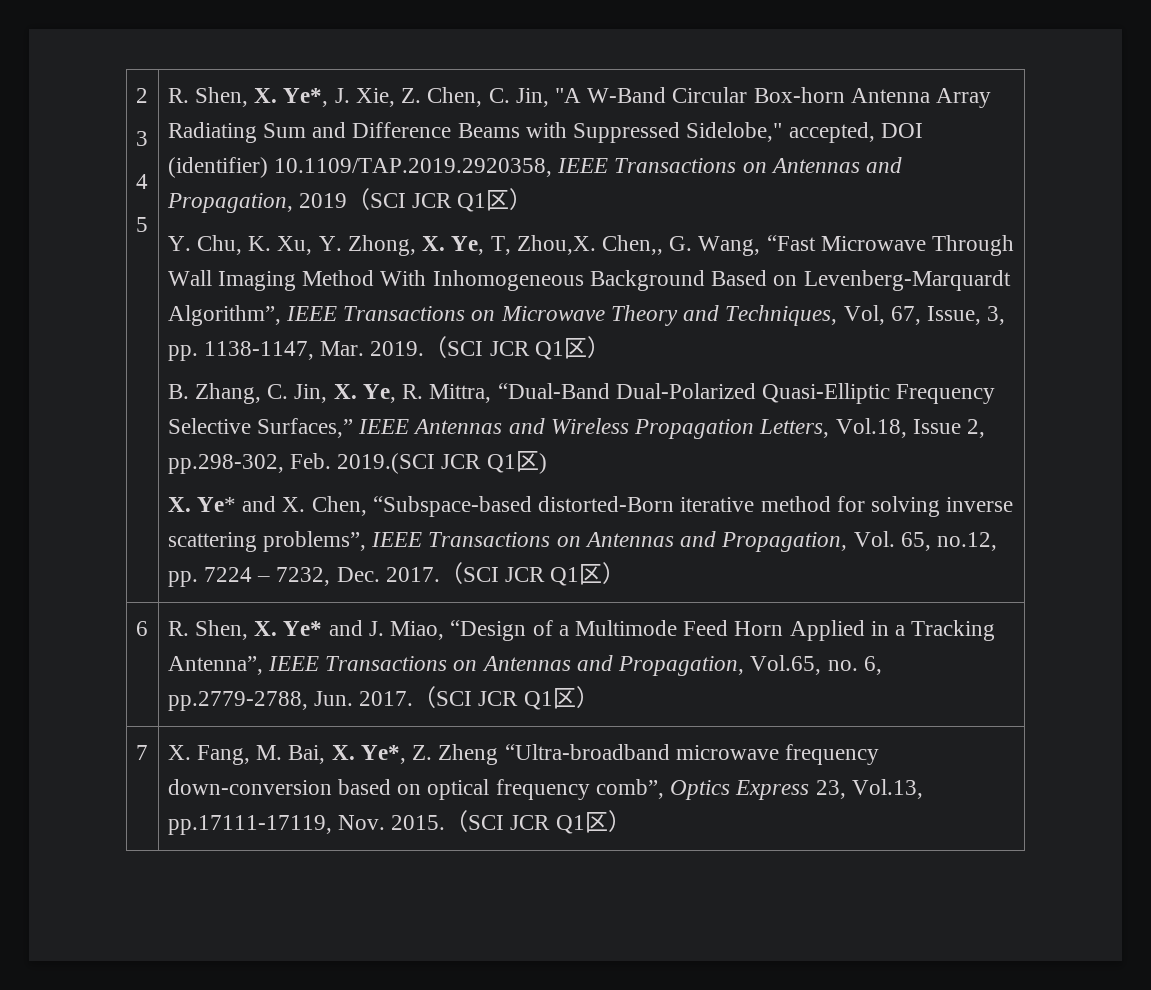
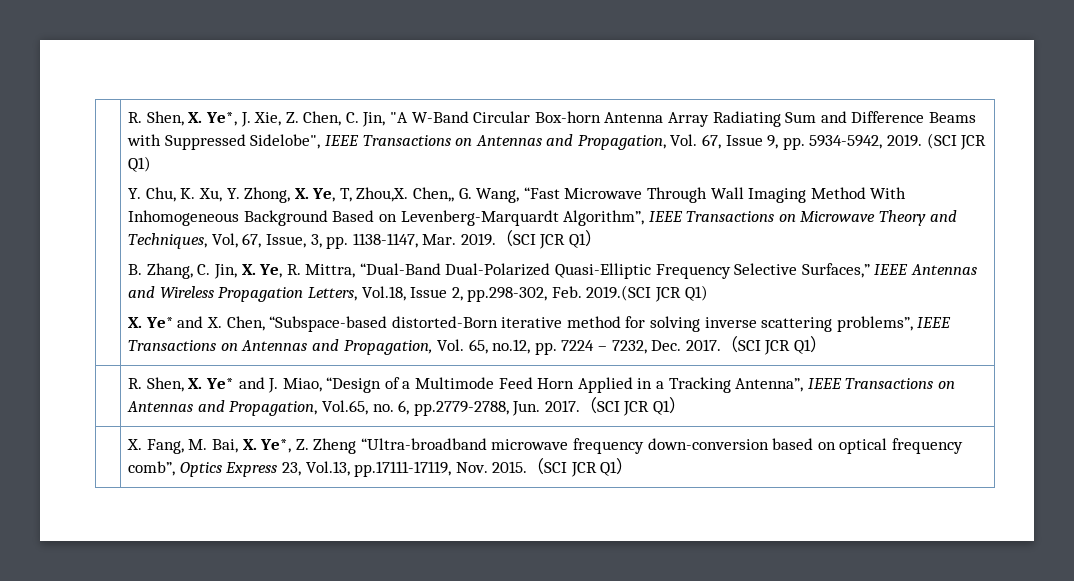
[135,88,148,103] [135,131,148,146] [135,174,148,189] [135,217,148,232] 2 // 3 // 4 // 5 -> (128, 117) none
[686,122,923,143] [167,157,903,178] [166,188,533,213] Sidelobe," accepted, DOI (identifier) 10.1109/TAP.2019.2920358, IEEE Transactions on Antennas and Propagation, 2019（SCI JCR Q1区） -> [250,133,987,150] [128,156,152,172] Sidelobe", IEEE Transactions on Antennas and Propagation, Vol. 67, Issue 9, pp. 5934-5942, 2019. (SCI JCR Q1)
[563,338,587,359] 区 -> (587, 240) none
[486,451,547,474] Q1区) -> [684,285,708,301] Q1)
[579,562,626,585] [135,621,148,636] 区） // 6 -> [809,336,827,353] ） //
[552,686,599,709] [135,745,148,760] 区） // 7 -> [669,397,687,414] ） //
[584,812,608,833] 区 -> (618, 468) none

